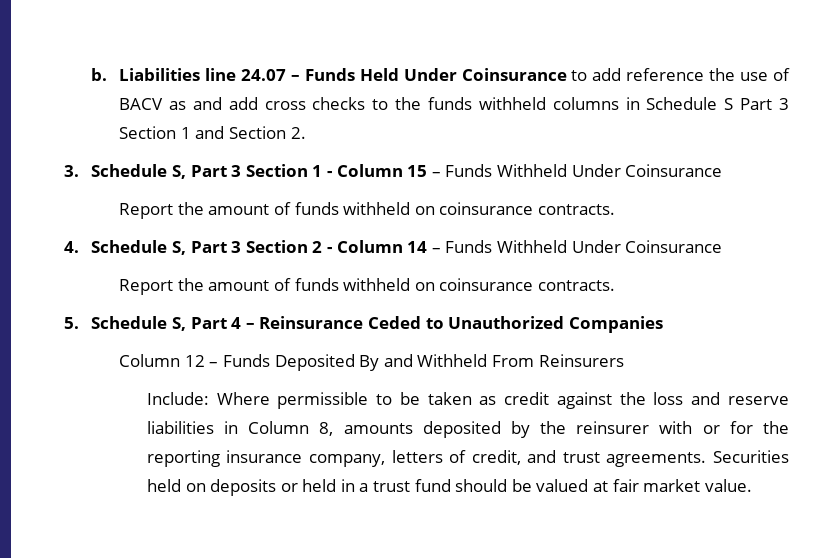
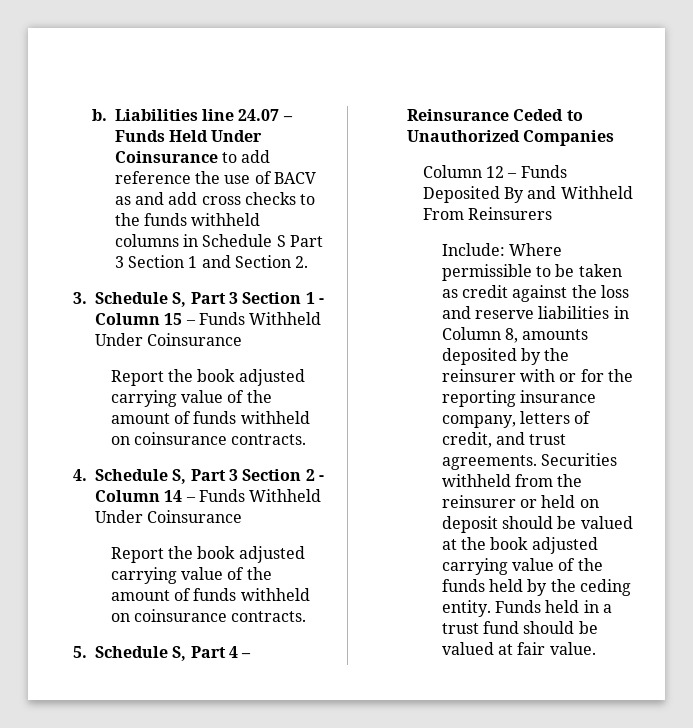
(204, 208) none -> [197,369,305,386] [110,390,272,407] book adjusted carrying value of the
(204, 284) none -> [197,546,305,563] [110,567,272,584] book adjusted carrying value of the
[146,479,298,496] held on deposits or -> [441,474,583,487] [441,495,599,508] [441,516,633,533] [441,537,598,554] [441,558,603,575] [441,579,631,596] [441,600,541,617] withheld from the reinsurer or held on deposit should be valued at the book adjusted carrying value of the funds held by the ceding entity. Funds
[643,479,701,492] market -> (546, 648) none

